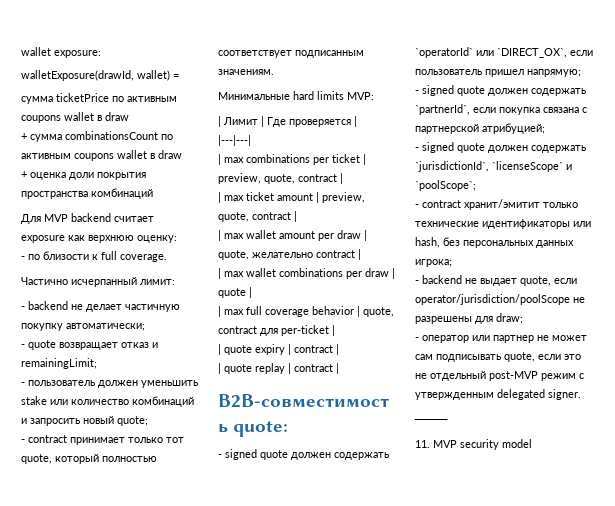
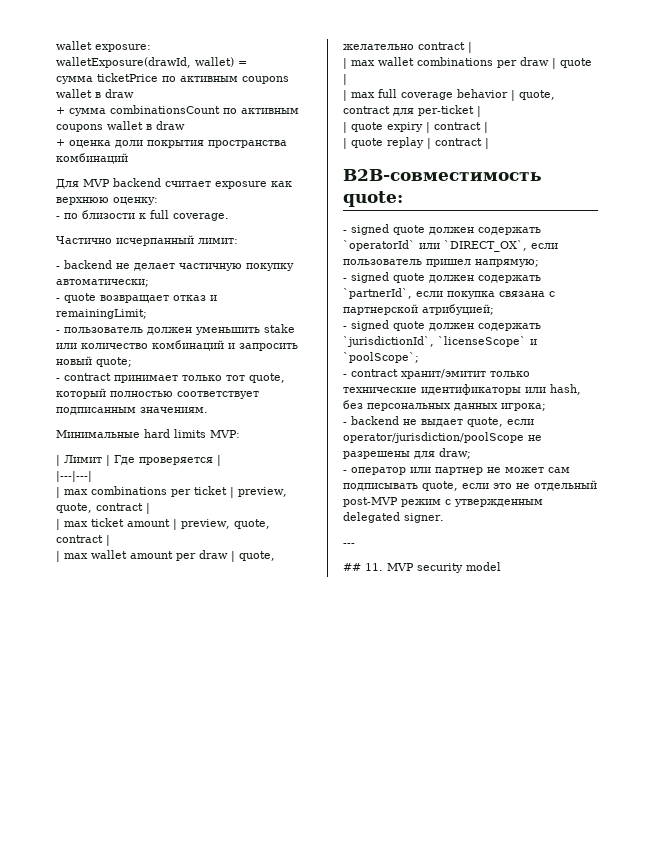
[414,419,448,423] ──── // -> [343,543,355,546] [343,563,361,571] --- // ##

